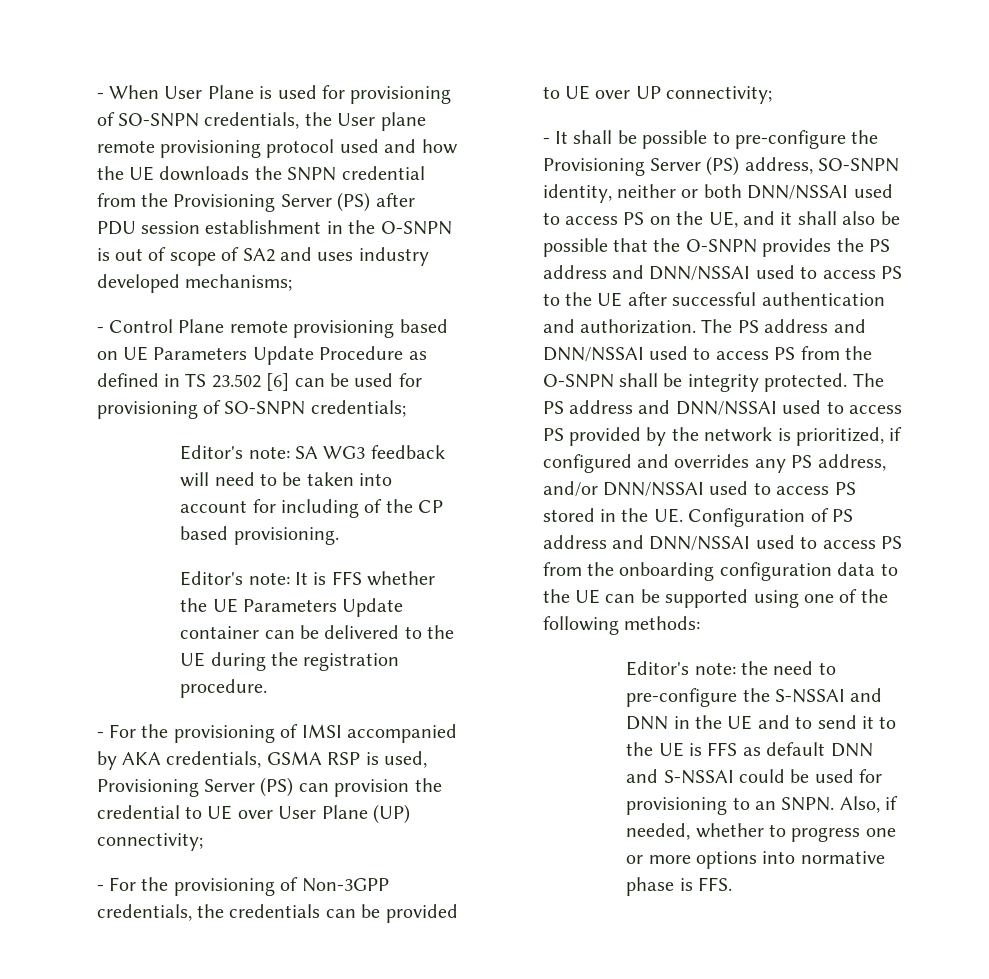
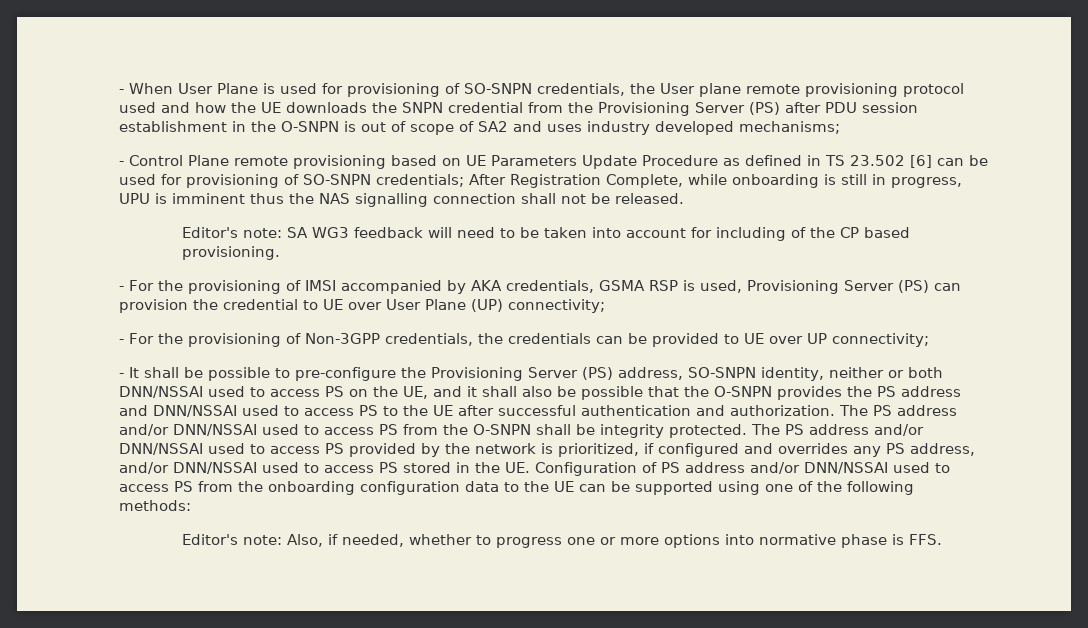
(406, 408) none -> [468,174,962,188] [118,193,684,207] After Registration Complete, while onboarding is still in progress, UPU is imminent thus the NAS signalling connection shall not be released.
[180,571,436,586] [180,598,404,617] [180,625,455,639] [180,652,400,671] [180,679,268,698] // Editor's note: It is FFS whether the UE Parameters Update container can be delivered to the UE during the registration procedure. -> (280, 253) none
[833,319,866,333] and -> [118,424,169,436] and/or
[638,400,671,414] and -> [873,424,924,436] and/or
[611,535,644,549] and -> [749,462,800,474] and/or
[740,661,836,675] [626,688,883,707] [626,715,897,730] [626,742,873,757] [626,769,883,784] [626,797,835,815] the need to pre-configure the S-NSSAI and DNN in the UE and to send it to the UE is FFS as default DNN and S-NSSAI could be used for provisioning to an SNPN. -> (282, 540) none

